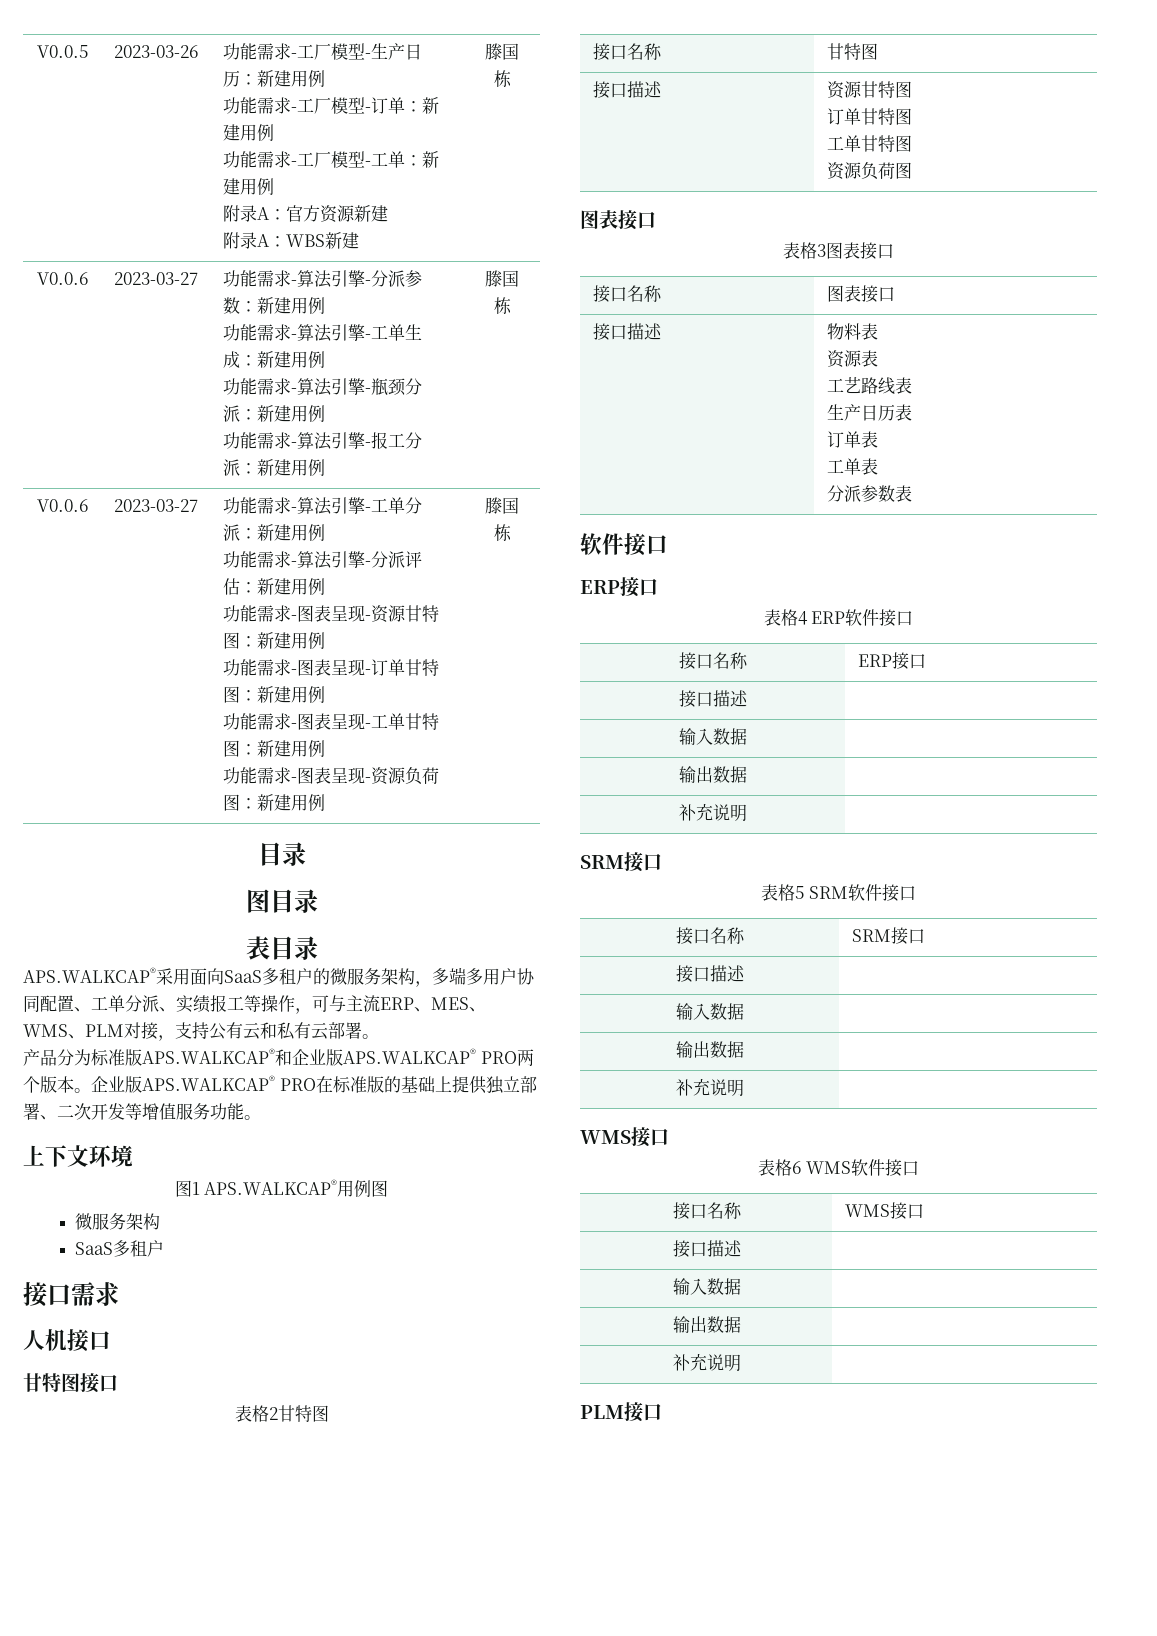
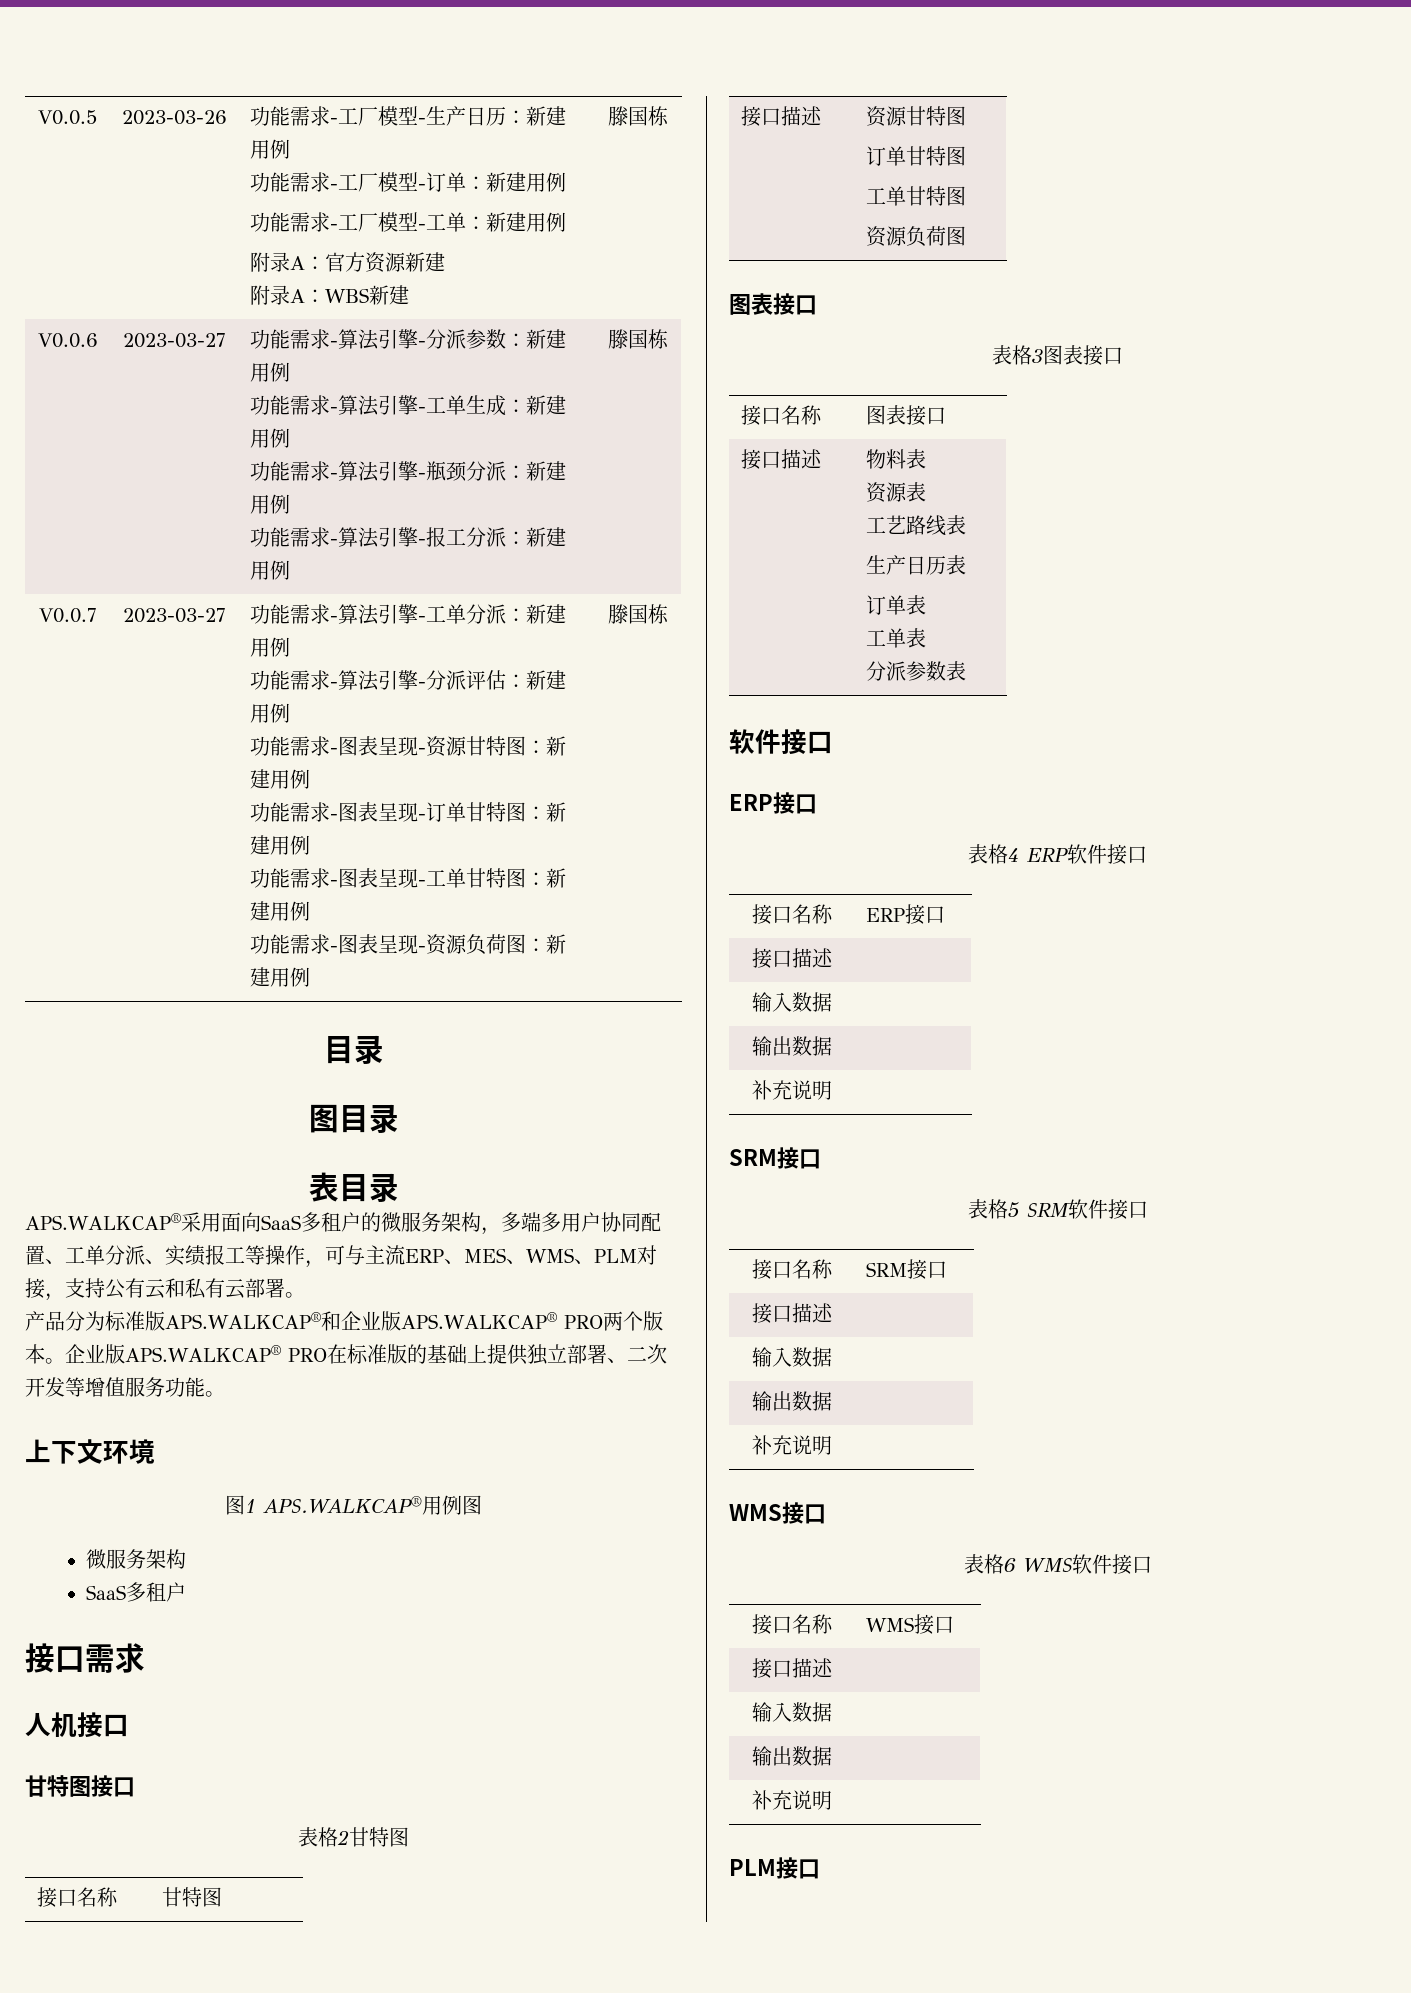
[36,499,88,512] V0.0.6 -> [39,608,96,623] V0.0.7

